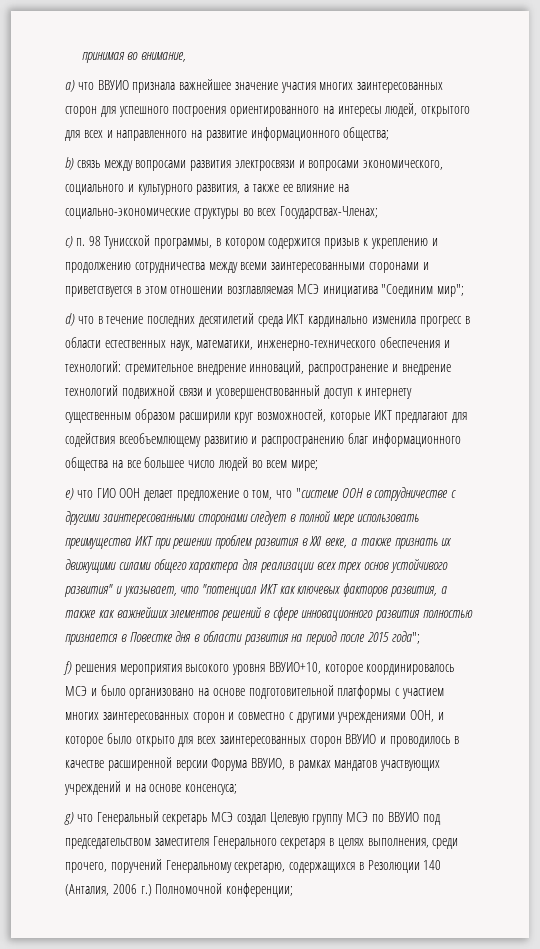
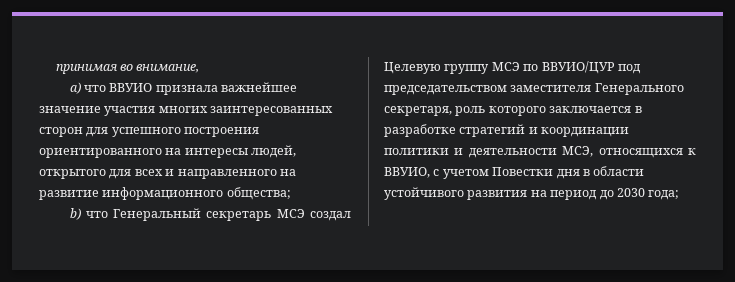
[76,160,444,171] [65,184,350,195] [65,206,379,219] [65,235,438,249] [65,262,429,273] [65,284,465,297] [65,313,470,327] [65,337,450,351] [65,361,451,375] [65,385,413,399] [65,409,468,423] [65,433,461,447] [65,457,319,471] [65,487,457,501] [65,511,420,525] [65,535,453,549] [65,559,449,573] [64,583,447,597] [65,607,474,621] [65,631,420,645] [63,661,455,675] [65,685,445,699] [65,710,445,723] [65,733,459,747] [65,757,441,771] [64,781,238,795] [64,812,74,825] связь между вопросами развития электросвязи и вопросами экономического, социального и культурного развития, а также ее влияние на социально-экономические структуры во всех Государствах-Членах; // с) п. 98 Тунисской программы, в котором содержится призыв к укреплению и продолжению сотрудничества между всеми заинтересованными сторонами и приветствуется в этом отношении возглавляемая МСЭ инициатива "Соединим мир"; // d) что в течение последних десятилетий среда ИКТ кардинально изменила прогресс в области естественных наук, математики, инженерно-технического обеспечения и технологий: стремительное внедрение инноваций, распространение и внедрение технологий подвижной связи и усовершенствованный доступ к интернету существенным образом расширили круг возможностей, которые ИКТ предлагают для содействия всеобъемлющему развитию и распространению благ информационного общества на все большее число людей во всем мире; // e) что ГИО ООН делает предложение о том, что "системе ООН в сотрудничестве с другими заинтересованными сторонами следует в полной мере использовать преимущества ИКТ при решении проблем развития в XXI веке, а также признать их движущими силами общего характера для реализации всех трех основ устойчивого развития" и указывает, что "потенциал ИКТ как ключевых факторов развития, а также как важнейших элементов решений в сфере инновационного развития полностью признается в Повестке дня в области развития на период после 2015 года"; // f) решения мероприятия высокого уровня ВВУИО+10, которое координировалось МСЭ и было организовано на основе подготовительной платформы с участием многих заинтересованных сторон и совместно с другими учреждениями ООН, и которое было открыто для всех заинтересованных сторон ВВУИО и проводилось в качестве расширенной версии Форума ВВУИО, в рамках мандатов участвующих учреждений и на основе консенсуса; // g) -> (81, 214) none
[387,812,419,822] ВВУИО -> [541,61,615,74] ВВУИО/ЦУР
[280,838,459,849] [65,859,442,873] [65,883,294,897] секретаря в целях выполнения, среди прочего, поручений Генеральному секретарю, содержащихся в Резолюции 140 (Анталия, 2006 г.) Полномочной конференции; -> [384,106,642,116] [384,124,630,137] [384,146,696,158] [384,166,645,179] [384,187,680,200] секретаря, роль которого заключается в разработке стратегий и координации политики и деятельности МСЭ, относящихся к ВВУИО, с учетом Повестки дня в области устойчивого развития на период до 2030 года;

